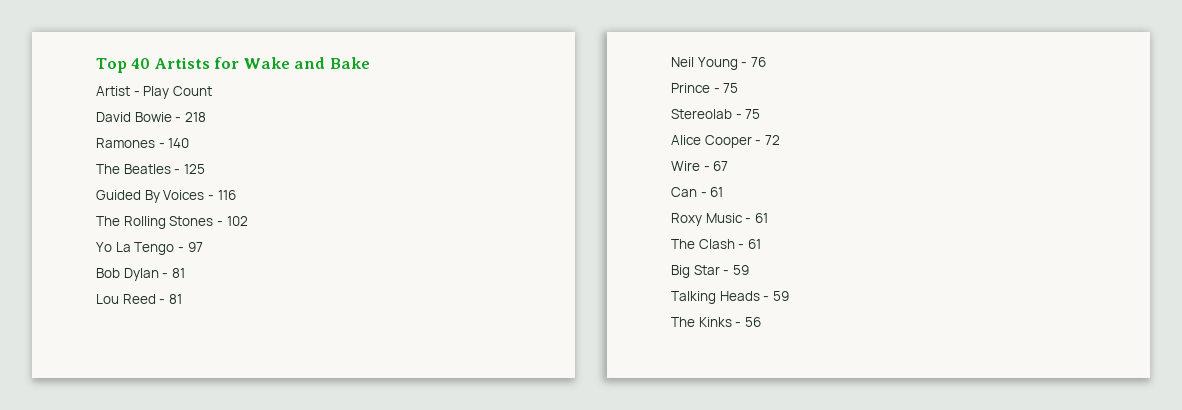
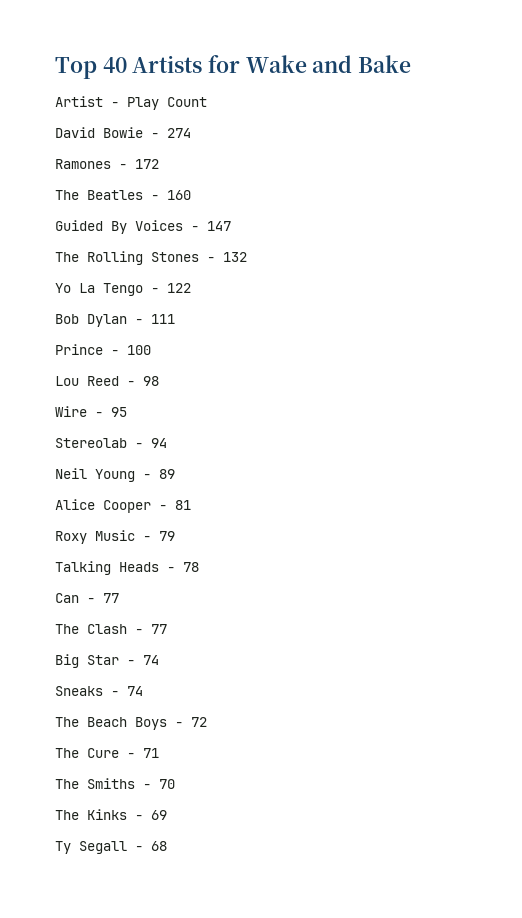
[184,112,206,122] 218 -> [167,128,191,138] 274
[168,138,190,148] 140 -> [135,159,159,169] 172
[183,164,205,174] 125 -> [167,190,191,200] 160
[217,190,236,200] 116 -> [207,221,231,231] 147
[226,216,248,226] 102 -> [223,252,247,262] 132
[187,242,203,252] 97 -> [167,283,191,293] 122
[171,268,185,278] 81 -> [151,314,175,324] [55,344,151,355] 111 // Prince - 100
[168,294,182,304] [671,57,766,70] [671,83,739,93] [671,109,761,119] [671,135,780,148] [671,161,729,171] [671,187,724,197] [671,213,768,226] 81 // Neil Young - 76 // Prince - 75 // Stereolab - 75 // Alice Cooper - 72 // Wire - 67 // Can - 61 // Roxy Music - 61 -> [143,376,159,386] [55,406,127,417] [55,438,167,448] [55,468,175,482] [55,499,191,513] [55,530,175,544] [55,561,199,575] [55,593,119,603] 98 // Wire - 95 // Stereolab - 94 // Neil Young - 89 // Alice Cooper - 81 // Roxy Music - 79 // Talking Heads - 78 // Can - 77
[747,239,761,249] 61 -> [151,624,167,634] 77
[732,265,749,275] [671,291,789,304] [671,317,761,327] 59 // Talking Heads - 59 // The Kinks - 56 -> [143,655,159,665] [55,686,143,696] [55,717,207,730] [55,748,159,758] [55,778,175,789] [55,809,167,820] [55,841,167,854] 74 // Sneaks - 74 // The Beach Boys - 72 // The Cure - 71 // The Smiths - 70 // The Kinks - 69 // Ty Segall - 68

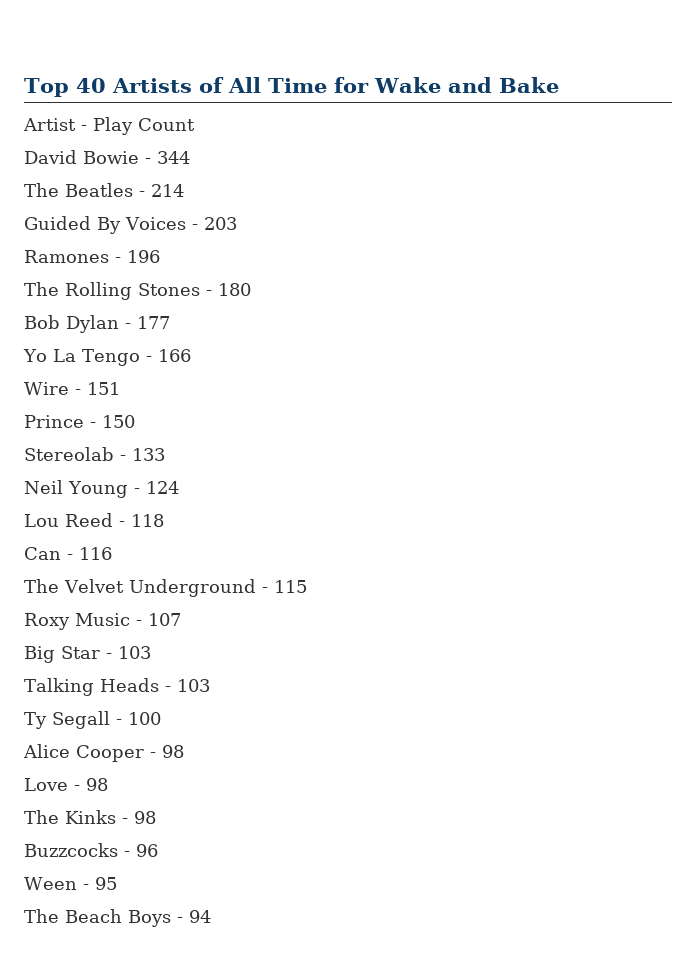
(203, 64) none -> [198,77,327,93] of All Time
[167,128,191,138] [55,159,159,169] 274 // Ramones - 172 -> [157,151,190,164] 344
[167,190,191,200] 160 -> [151,184,184,197] 214
[207,221,231,231] 147 -> [203,217,237,230] [24,250,160,263] 203 // Ramones - 196
[223,252,247,262] 132 -> [218,283,251,296] [24,315,170,333] 180 // Bob Dylan - 177
[167,283,191,293] [55,314,175,327] [55,344,151,355] [55,376,159,386] [55,406,127,417] [55,438,167,448] [55,468,175,482] [55,499,191,513] [55,530,175,544] [55,561,199,575] [55,593,119,603] [55,624,167,634] [55,654,159,668] [55,686,143,696] [55,717,207,730] [55,748,159,758] [55,778,175,789] [55,809,167,820] [55,841,167,854] 122 // Bob Dylan - 111 // Prince - 100 // Lou Reed - 98 // Wire - 95 // Stereolab - 94 // Neil Young - 89 // Alice Cooper - 81 // Roxy Music - 79 // Talking Heads - 78 // Can - 77 // The Clash - 77 // Big Star - 74 // Sneaks - 74 // The Beach Boys - 72 // The Cure - 71 // The Smiths - 70 // The Kinks - 69 // Ty Segall - 68 -> [157,349,191,362] [24,382,120,395] [24,415,135,428] [24,447,165,461] [24,480,179,498] [24,513,164,527] [24,547,112,560] [24,579,307,597] [24,613,181,630] [24,646,151,663] [24,678,210,696] [24,711,161,729] [23,744,184,762] [24,778,108,791] [24,810,156,824] [24,843,158,857] [24,877,117,890] [24,909,211,927] 166 // Wire - 151 // Prince - 150 // Stereolab - 133 // Neil Young - 124 // Lou Reed - 118 // Can - 116 // The Velvet Underground - 115 // Roxy Music - 107 // Big Star - 103 // Talking Heads - 103 // Ty Segall - 100 // Alice Cooper - 98 // Love - 98 // The Kinks - 98 // Buzzcocks - 96 // Ween - 95 // The Beach Boys - 94

